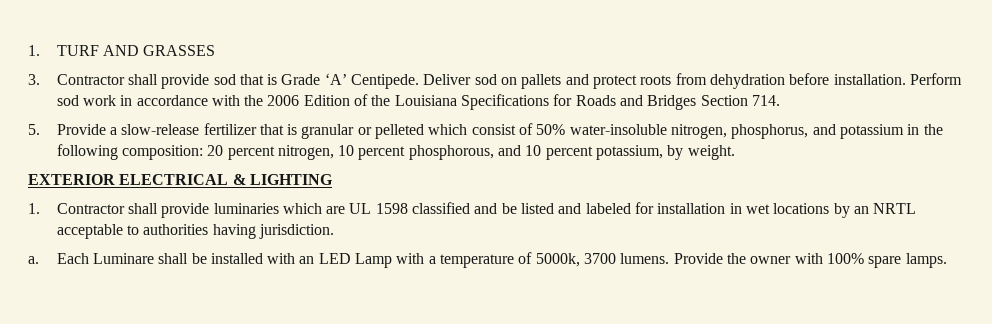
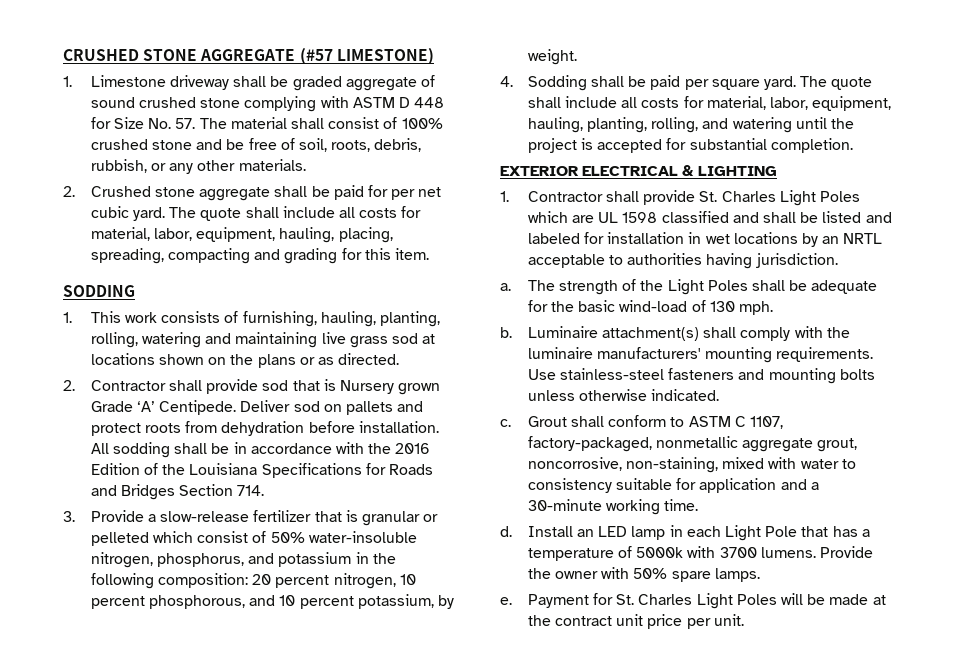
[28,45,216,56] [28,74,40,85] 1. TURF AND GRASSES // 3. -> [63,48,434,65] [63,75,436,91] [90,96,445,112] [90,117,443,129] [90,138,422,152] [90,159,306,174] [63,185,442,201] [90,206,422,221] [90,227,393,243] [90,248,430,264] [63,285,135,297] [63,311,441,327] [90,332,436,348] [90,353,400,368] [63,380,75,391] CRUSHED STONE AGGREGATE (#57 LIMESTONE) // 1. Limestone driveway shall be graded aggregate of sound crushed stone complying with ASTM D 448 for Size No. 57. The material shall consist of 100% crushed stone and be free of soil, roots, debris, rubbish, or any other materials. // 2. Crushed stone aggregate shall be paid for per net cubic yard. The quote shall include all costs for material, labor, equipment, hauling, placing, spreading, compacting and grading for this item. // SODDING // 1. This work consists of furnishing, hauling, planting, rolling, watering and maintaining live grass sod at locations shown on the plans or as directed. // 2.
(278, 79) none -> [340,380,441,395] Nursery grown
[909,73,962,85] [56,95,116,106] Perform sod work -> [90,442,230,458] All sodding shall be
[267,95,300,106] 2006 -> [395,443,431,454] 2016
[28,124,40,135] 5. -> [63,511,75,522] 3.
(735, 152) none -> [500,75,873,91] [527,96,892,111] [527,117,855,133] [527,138,853,153] // 4. Sodding shall be paid per square yard. The quote shall include all costs for material, labor, equipment, hauling, planting, rolling, and watering until the project is accepted for substantial completion.
[213,203,279,214] luminaries -> [699,190,861,206] St. Charles Light Poles
(498, 208) none -> [763,212,797,223] shall
[56,253,425,268] Each Luminare shall be installed with an LED Lamp with -> [527,279,878,295] [527,300,774,315] [500,326,850,341] [527,347,874,363] [527,368,875,384] [527,389,720,401] [500,415,784,429] [527,436,858,452] [527,457,856,473] [527,478,819,493] [527,499,699,515] [500,525,858,541] The strength of the Light Poles shall be adequate for the basic wind-load of 130 mph. // b. Luminaire attachment(s) shall comply with the luminaire manufacturers' mounting requirements. Use stainless-steel fasteners and mounting bolts unless otherwise indicated. // c. Grout shall conform to ASTM C 1107, factory-packaged, nonmetallic aggregate grout, noncorrosive, non-staining, mixed with water to consistency suitable for application and a 30-minute working time. // d. Install an LED lamp in each Light Pole that has
[535,253,580,267] 5000k, -> [636,546,716,558] 5000k with
[826,253,864,264] 100% -> [633,568,668,579] 50%
(947, 260) none -> [500,593,886,609] [527,614,744,629] // e. Payment for St. Charles Light Poles will be made at the contract unit price per unit.

